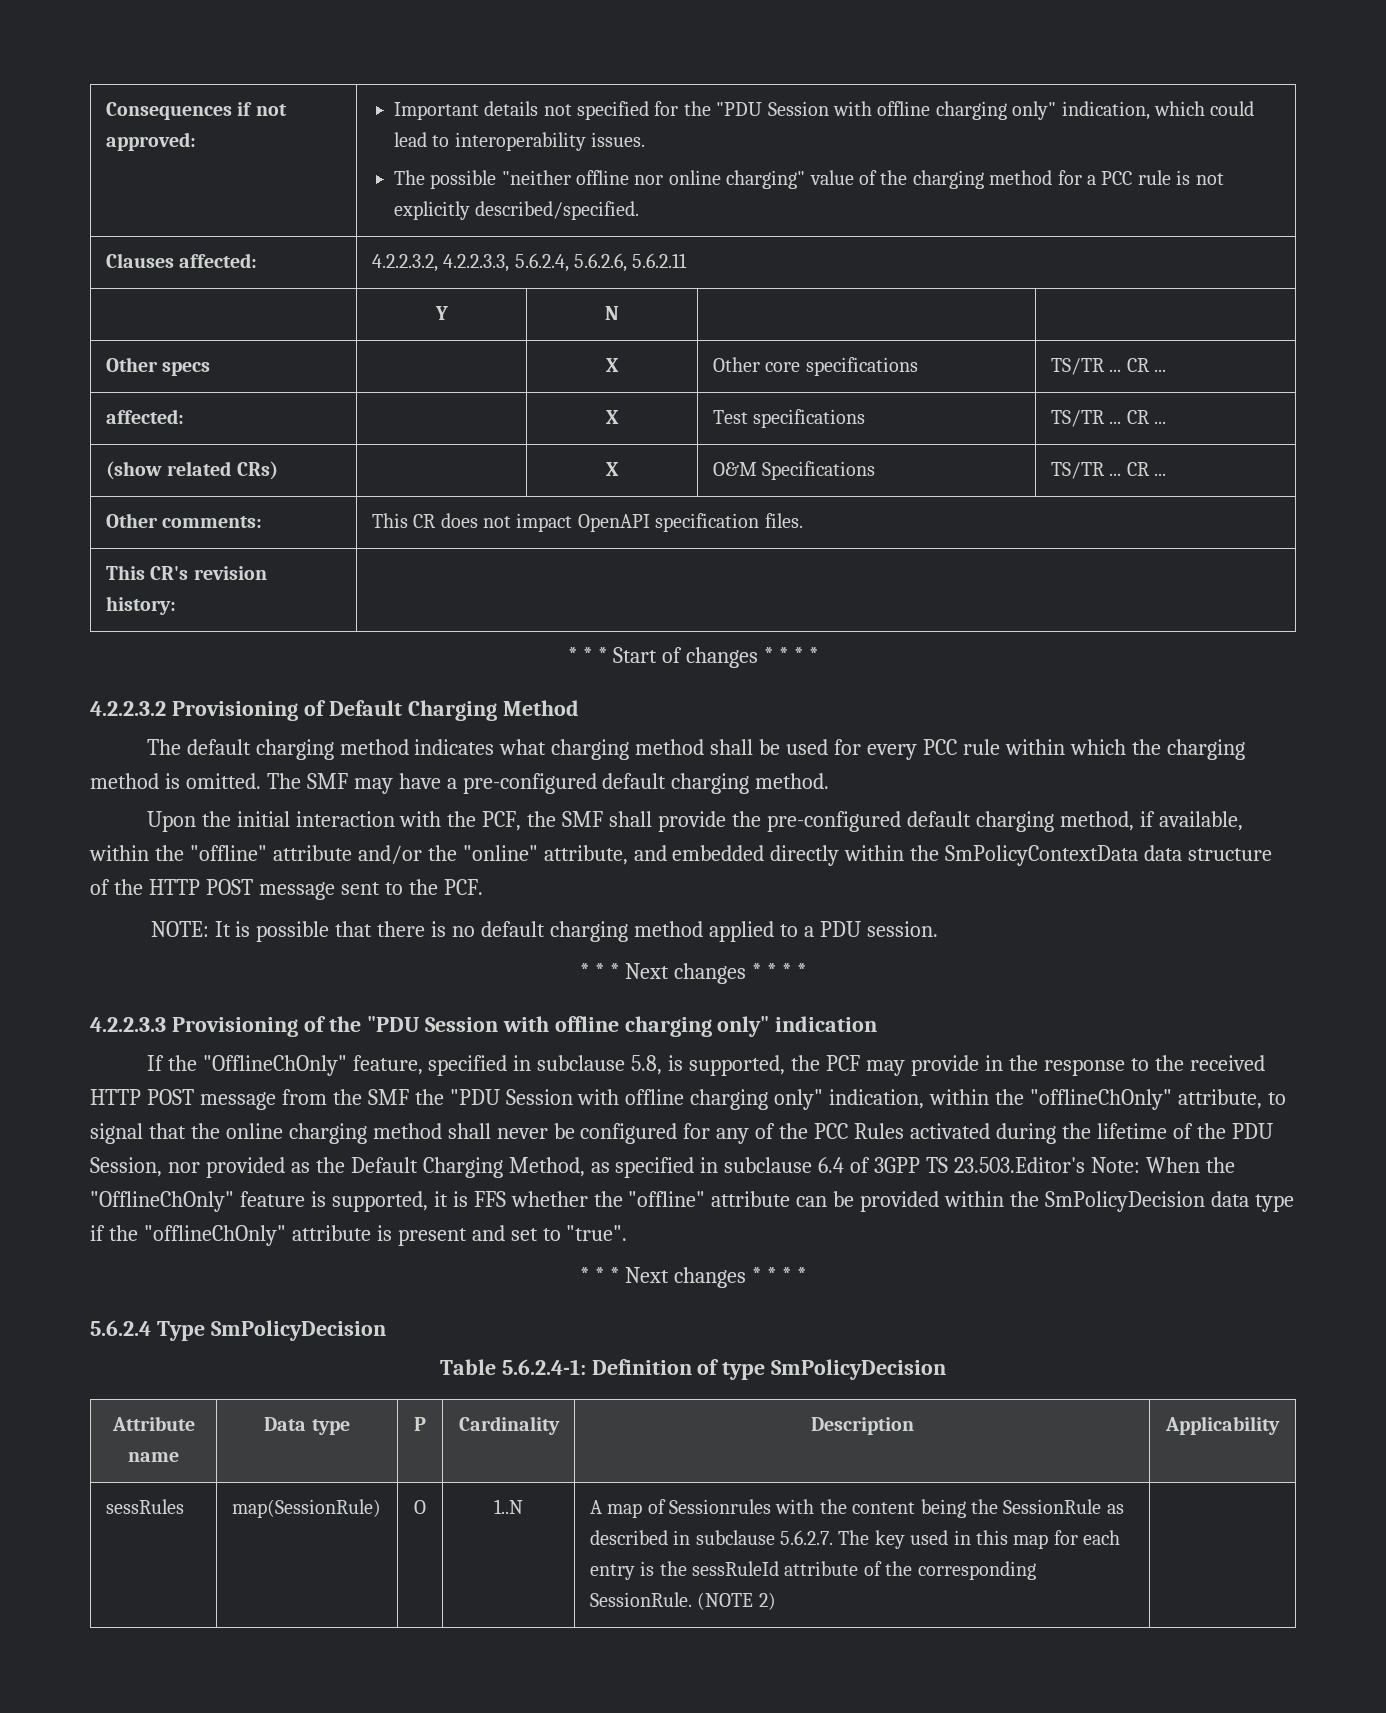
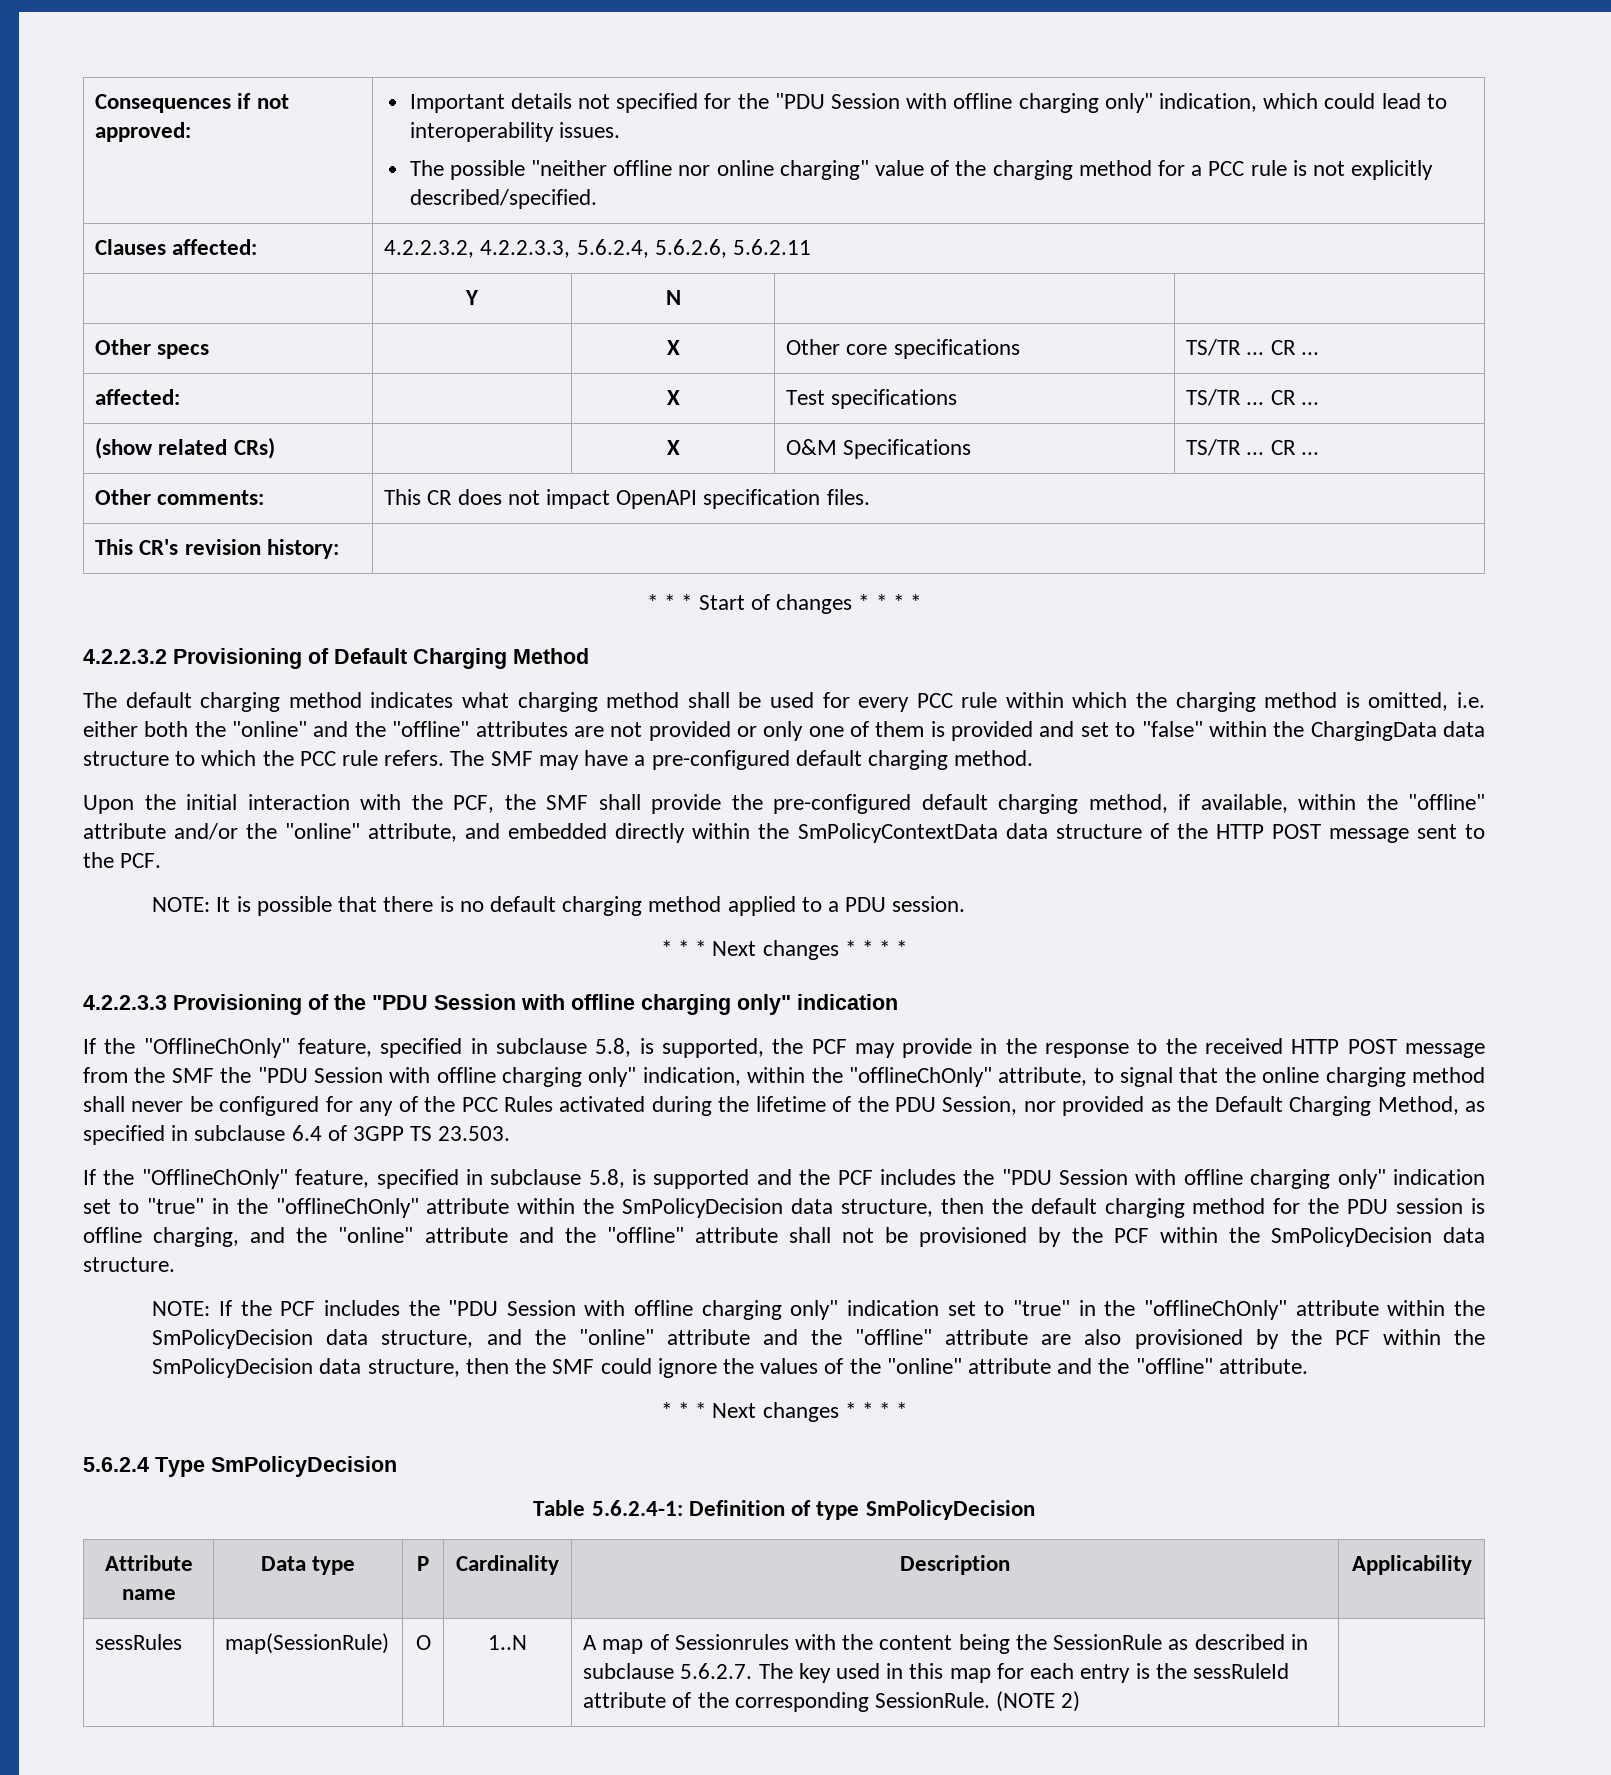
[185,773,261,789] omitted. -> [1368,692,1485,711] [83,721,1485,741] [83,750,445,766] omitted, i.e. either both the "online" and the "offline" attributes are not provided or only one of them is provided and set to "false" within the ChargingData data structure to which the PCC rule refers.
[954,1157,1235,1173] [90,1191,1294,1212] [90,1225,628,1246] 23.503.Editor's Note: When the "OfflineChOnly" feature is supported, it is FFS whether the "offline" attribute can be provided within the SmPolicyDecision data type if the "offlineChOnly" attribute is present and set to "true". -> [438,1126,511,1141] [83,1169,1485,1189] [83,1198,1486,1218] [83,1227,1485,1247] [83,1257,175,1272] [152,1300,1485,1320] [152,1329,1485,1349] [152,1358,1308,1378] 23.503. // If the "OfflineChOnly" feature, specified in subclause 5.8, is supported and the PCF includes the "PDU Session with offline charging only" indication set to "true" in the "offlineChOnly" attribute within the SmPolicyDecision data structure, then the default charging method for the PDU session is offline charging, and the "online" attribute and the "offline" attribute shall not be provisioned by the PCF within the SmPolicyDecision data structure. // NOTE: If the PCF includes the "PDU Session with offline charging only" indication set to "true" in the "offlineChOnly" attribute within the SmPolicyDecision data structure, and the "online" attribute and the "offline" attribute are also provisioned by the PCF within the SmPolicyDecision data structure, then the SMF could ignore the values of the "online" attribute and the "offline" attribute.

